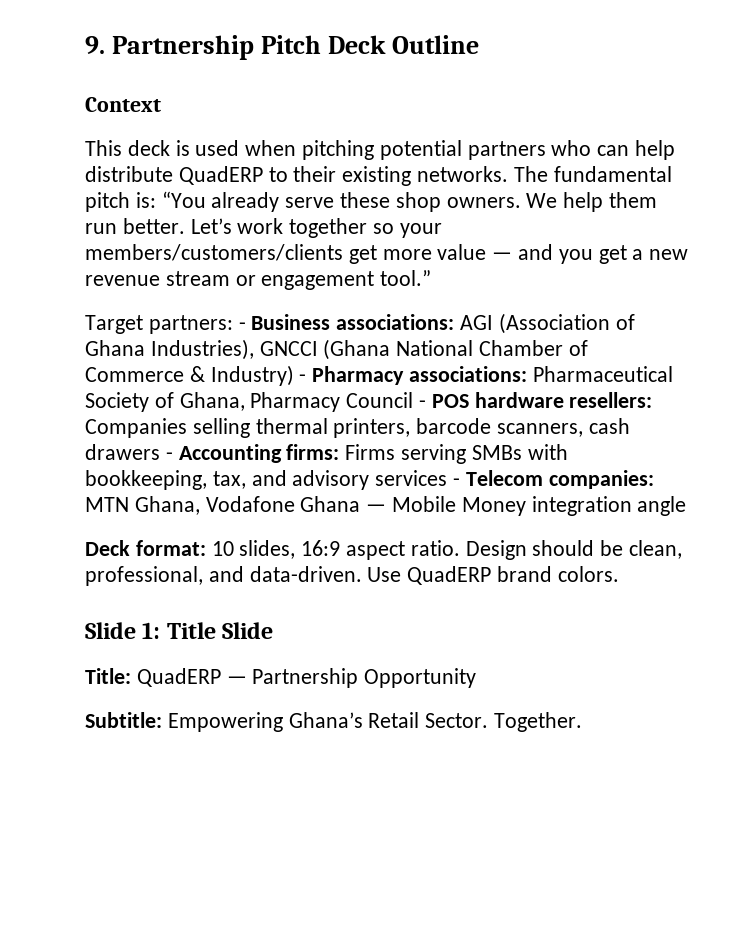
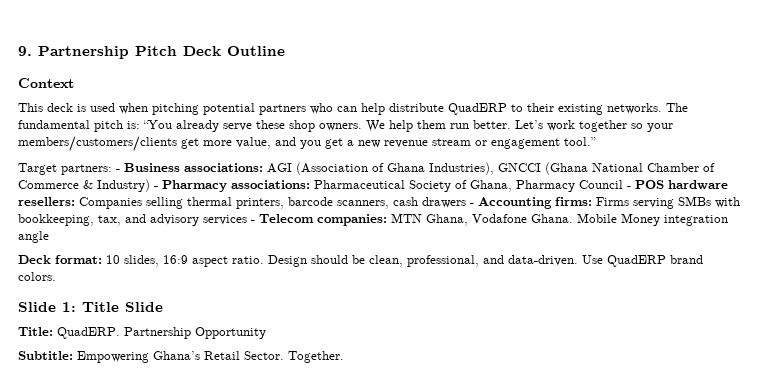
[437,244,513,260] value — -> [236,137,271,149] value,
[300,496,387,512] Ghana — -> [531,214,573,223] Ghana.
[136,668,247,687] QuadERP — -> [57,327,120,339] QuadERP.

